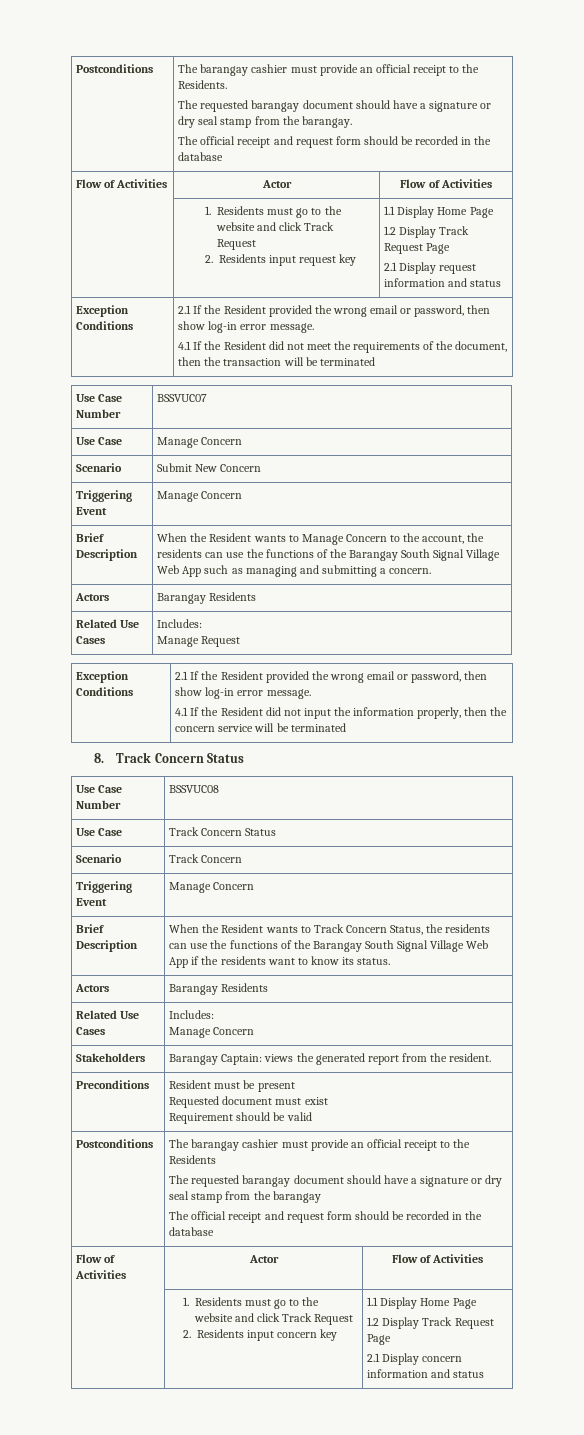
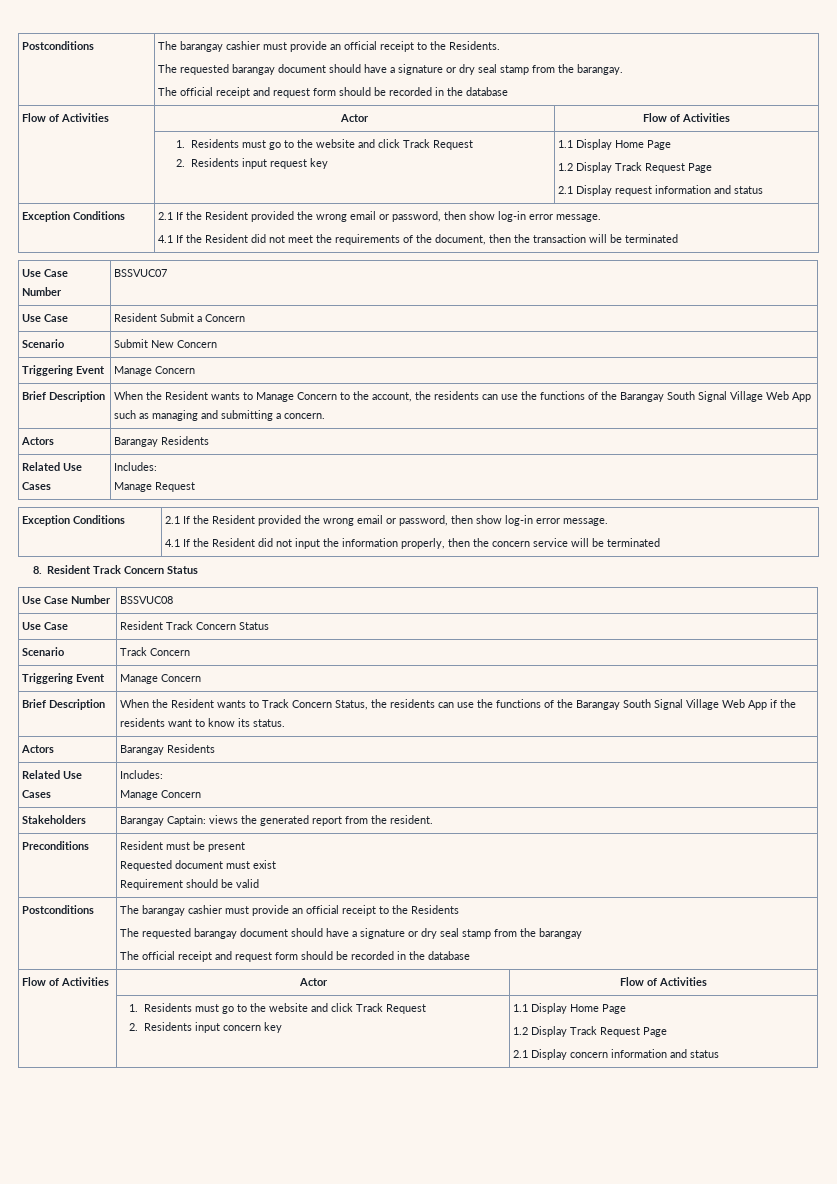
[157,437,200,448] Manage -> [114,313,203,322] Resident Submit a
(104, 758) none -> [47,565,92,574] Resident
(123, 832) none -> [120,621,164,630] Resident

